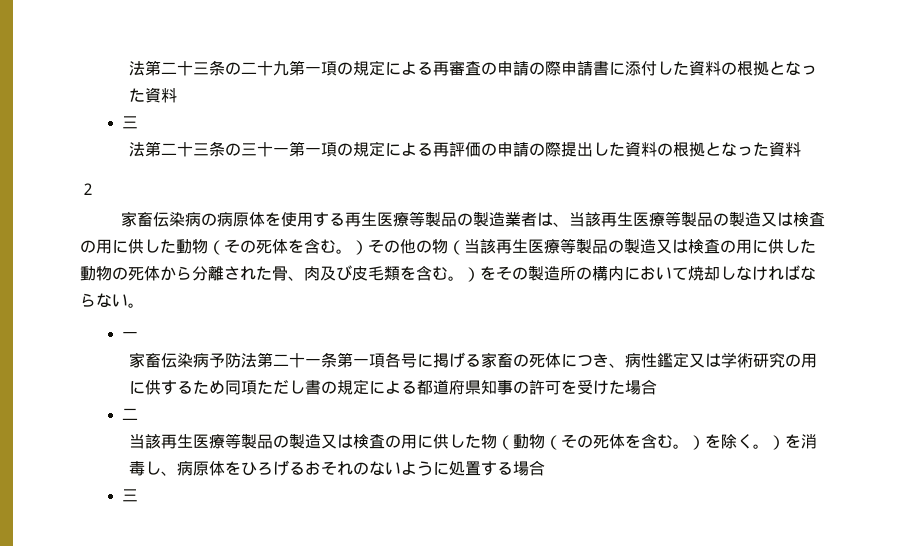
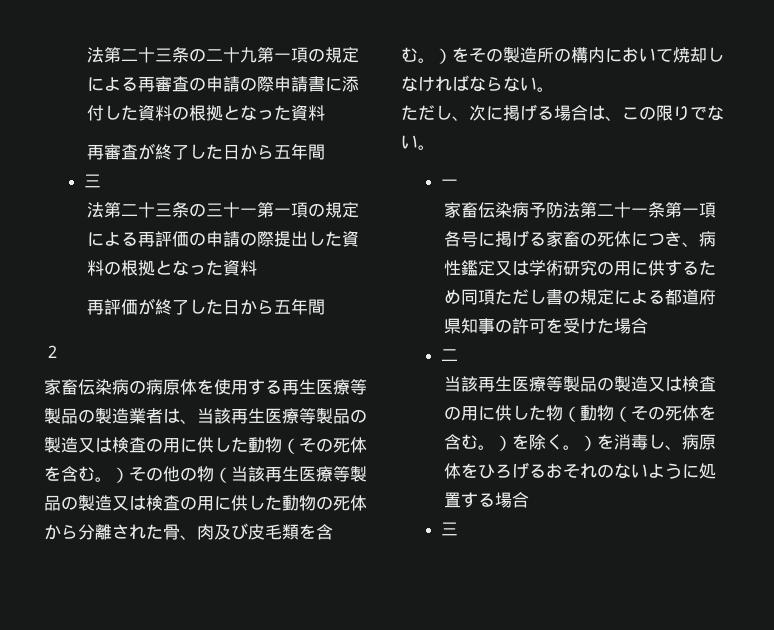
(178, 95) none -> [87,143,326,160] // 再審査が終了した日から五年間
(802, 149) none -> [87,298,326,315] // 再評価が終了した日から五年間
(144, 305) none -> [401,104,724,121] [401,135,435,150] // ただし、次に掲げる場合は、この限りでない。

